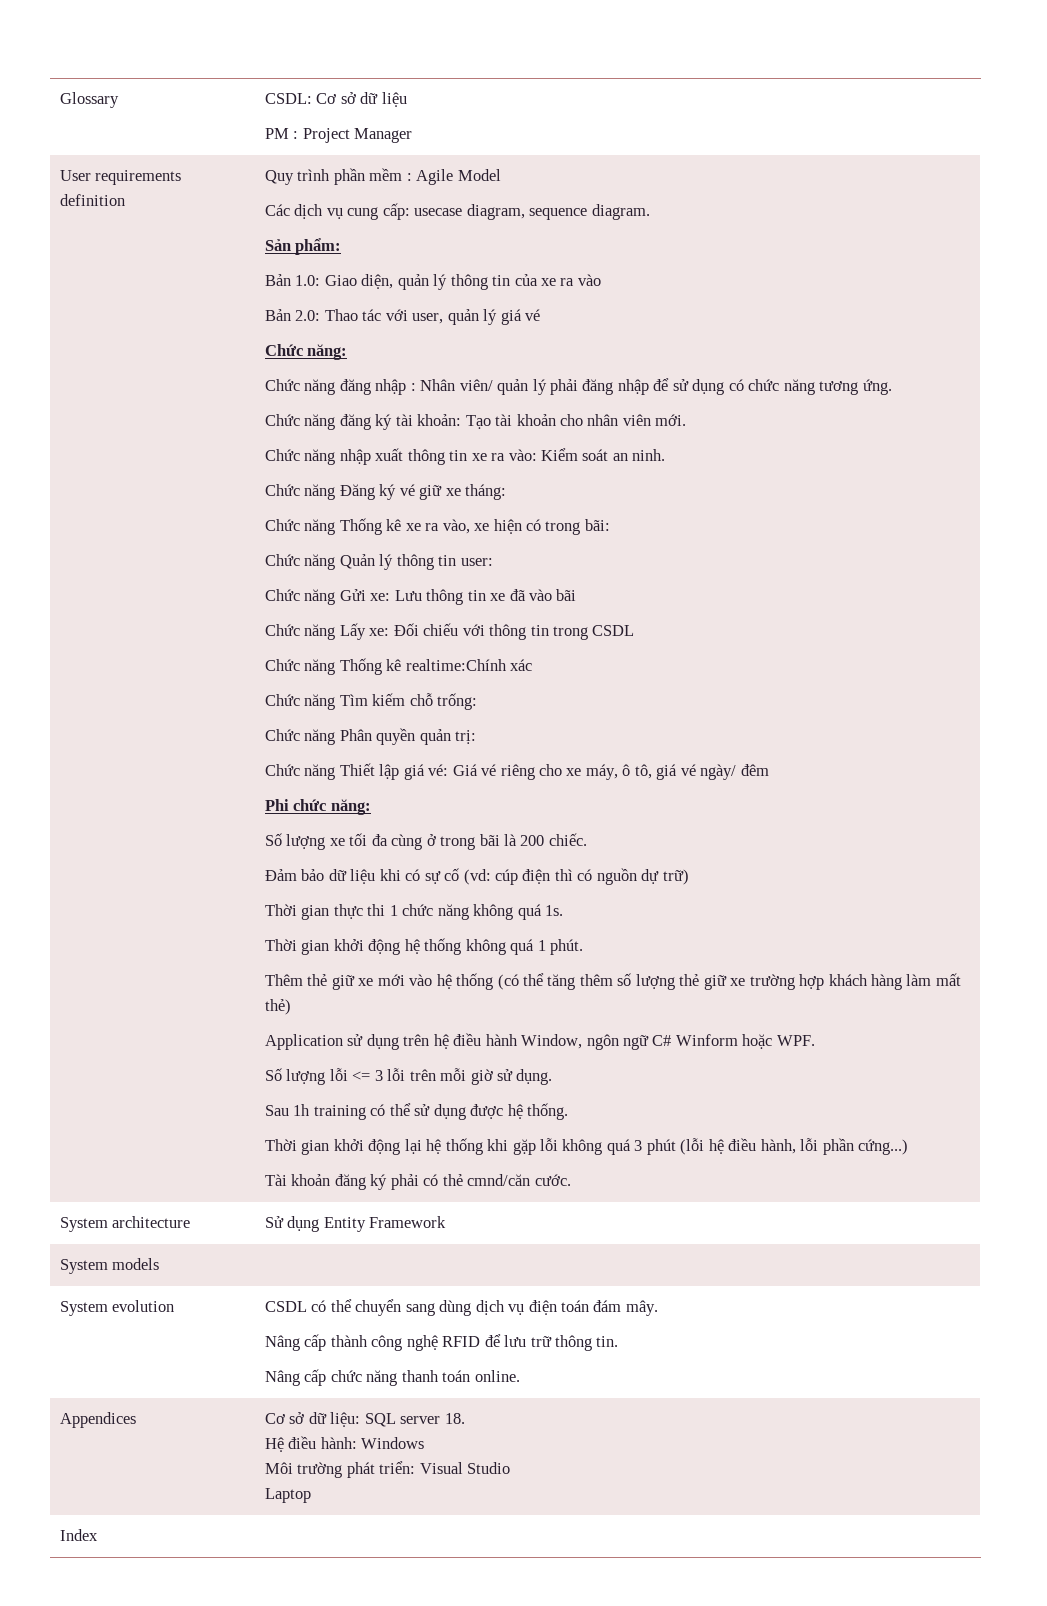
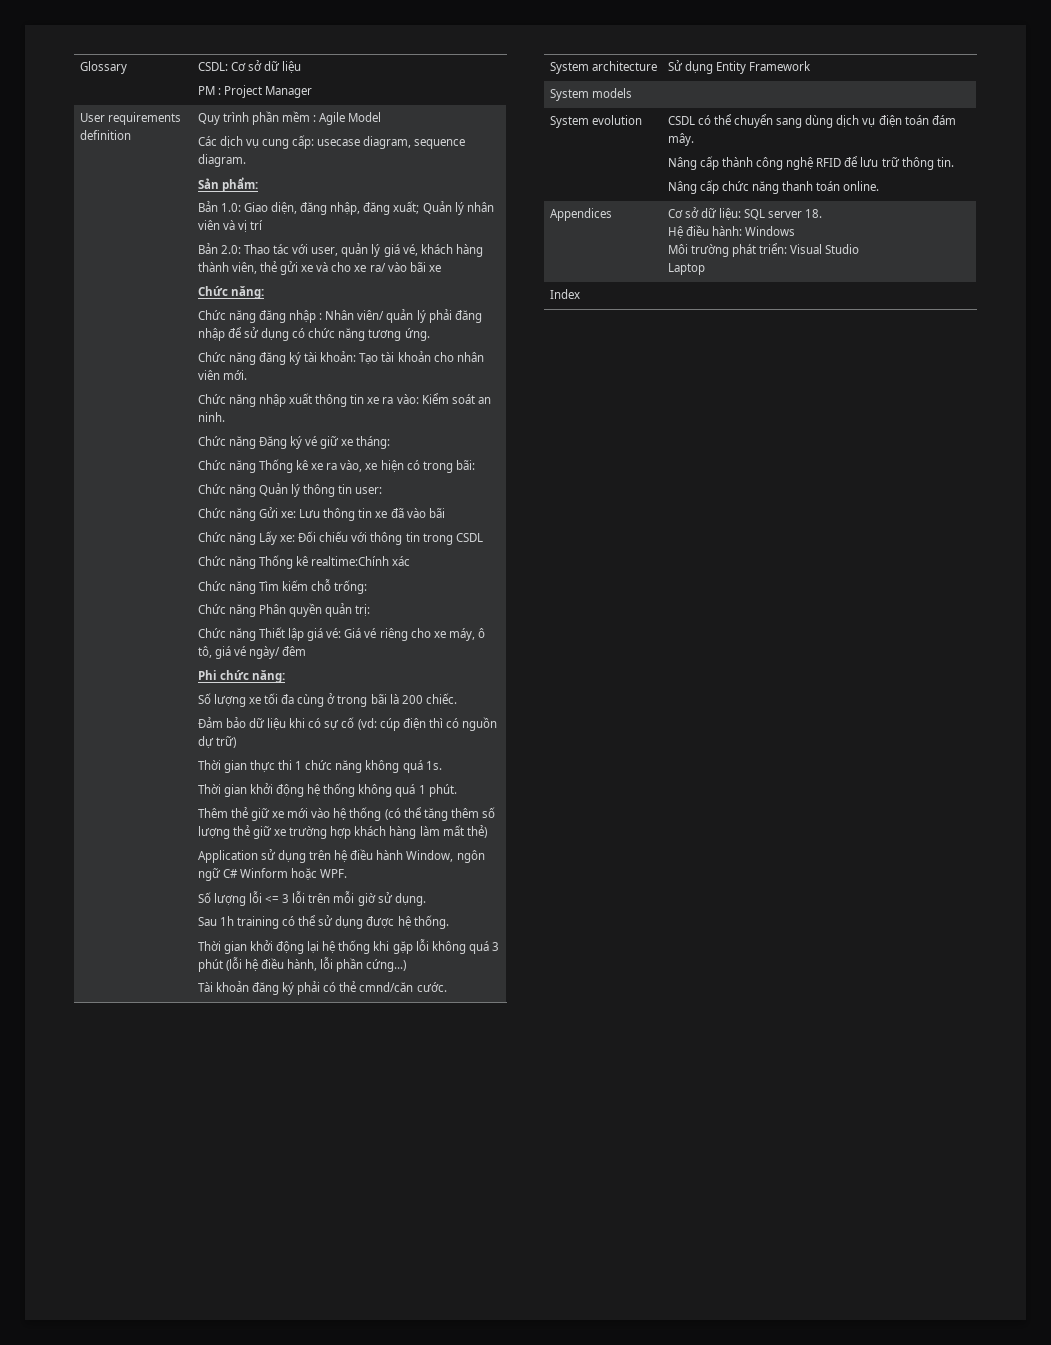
[397,274,601,290] quản lý thông tin của xe ra vào -> [300,201,494,215] [197,220,264,232] đăng nhập, đăng xuất; Quản lý nhân viên và vị trí
[524,309,540,321] vé -> [402,244,483,257] [197,261,441,275] vé, khách hàng thành viên, thẻ gửi xe và cho xe ra/ vào bãi xe

